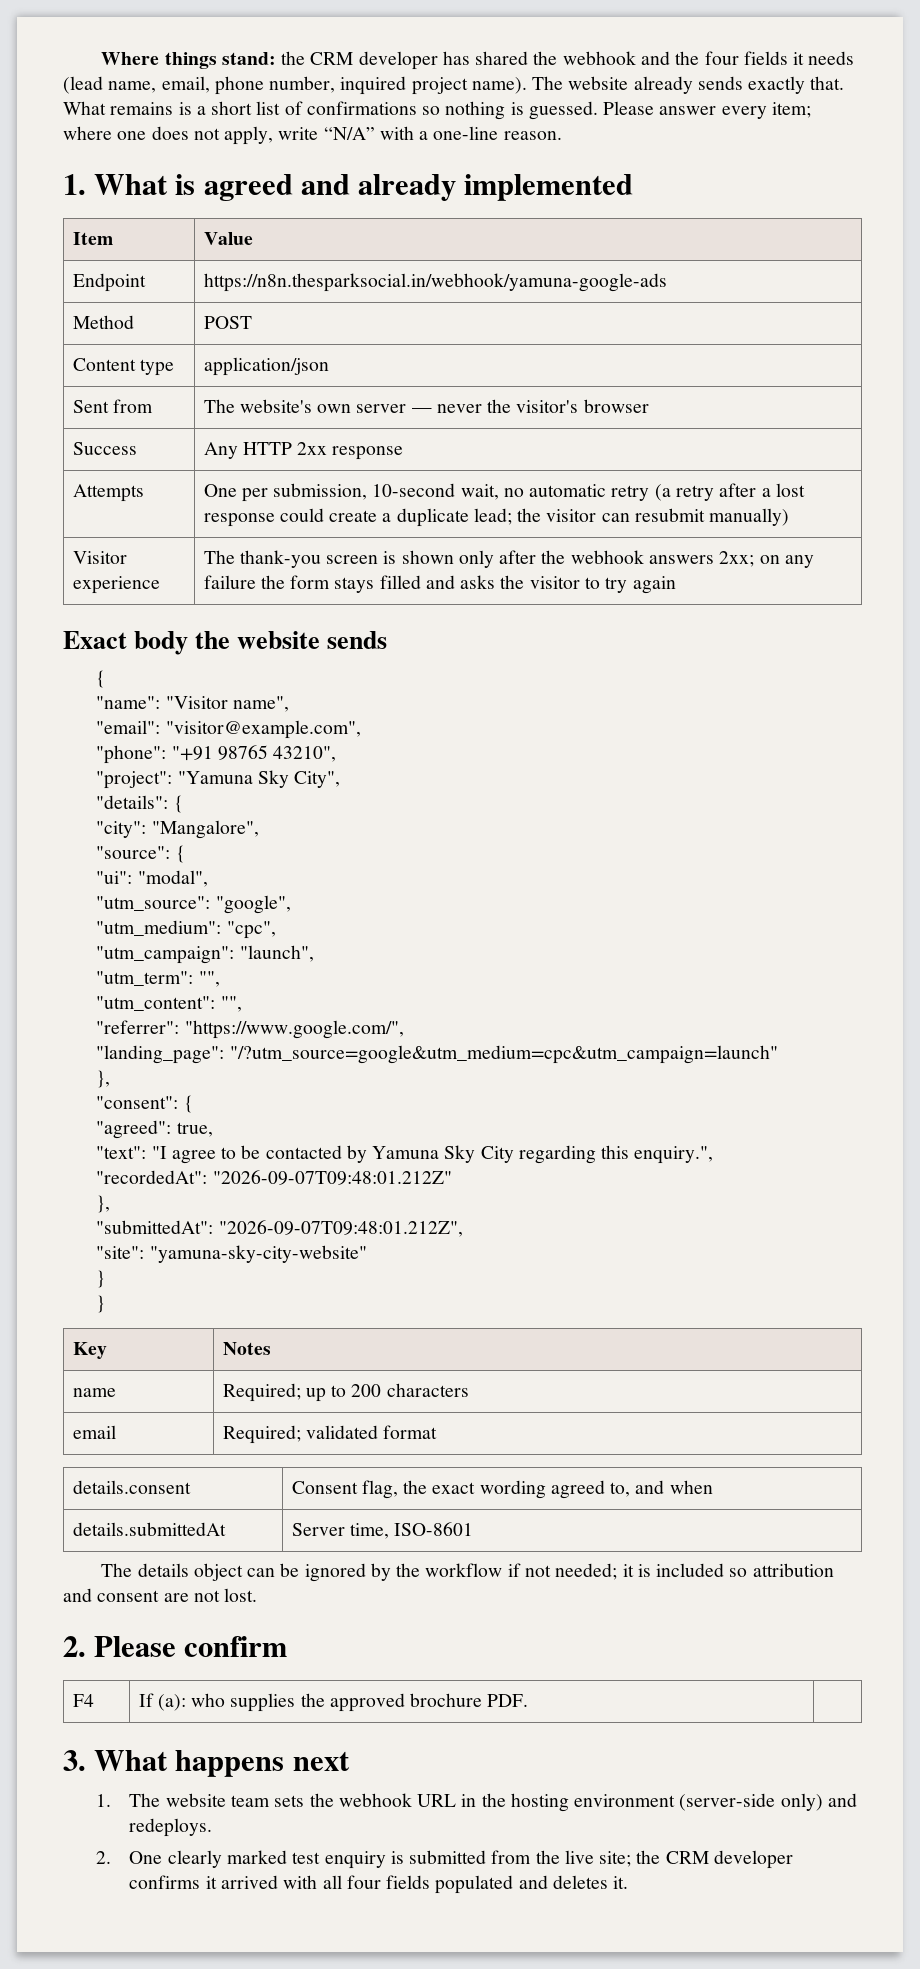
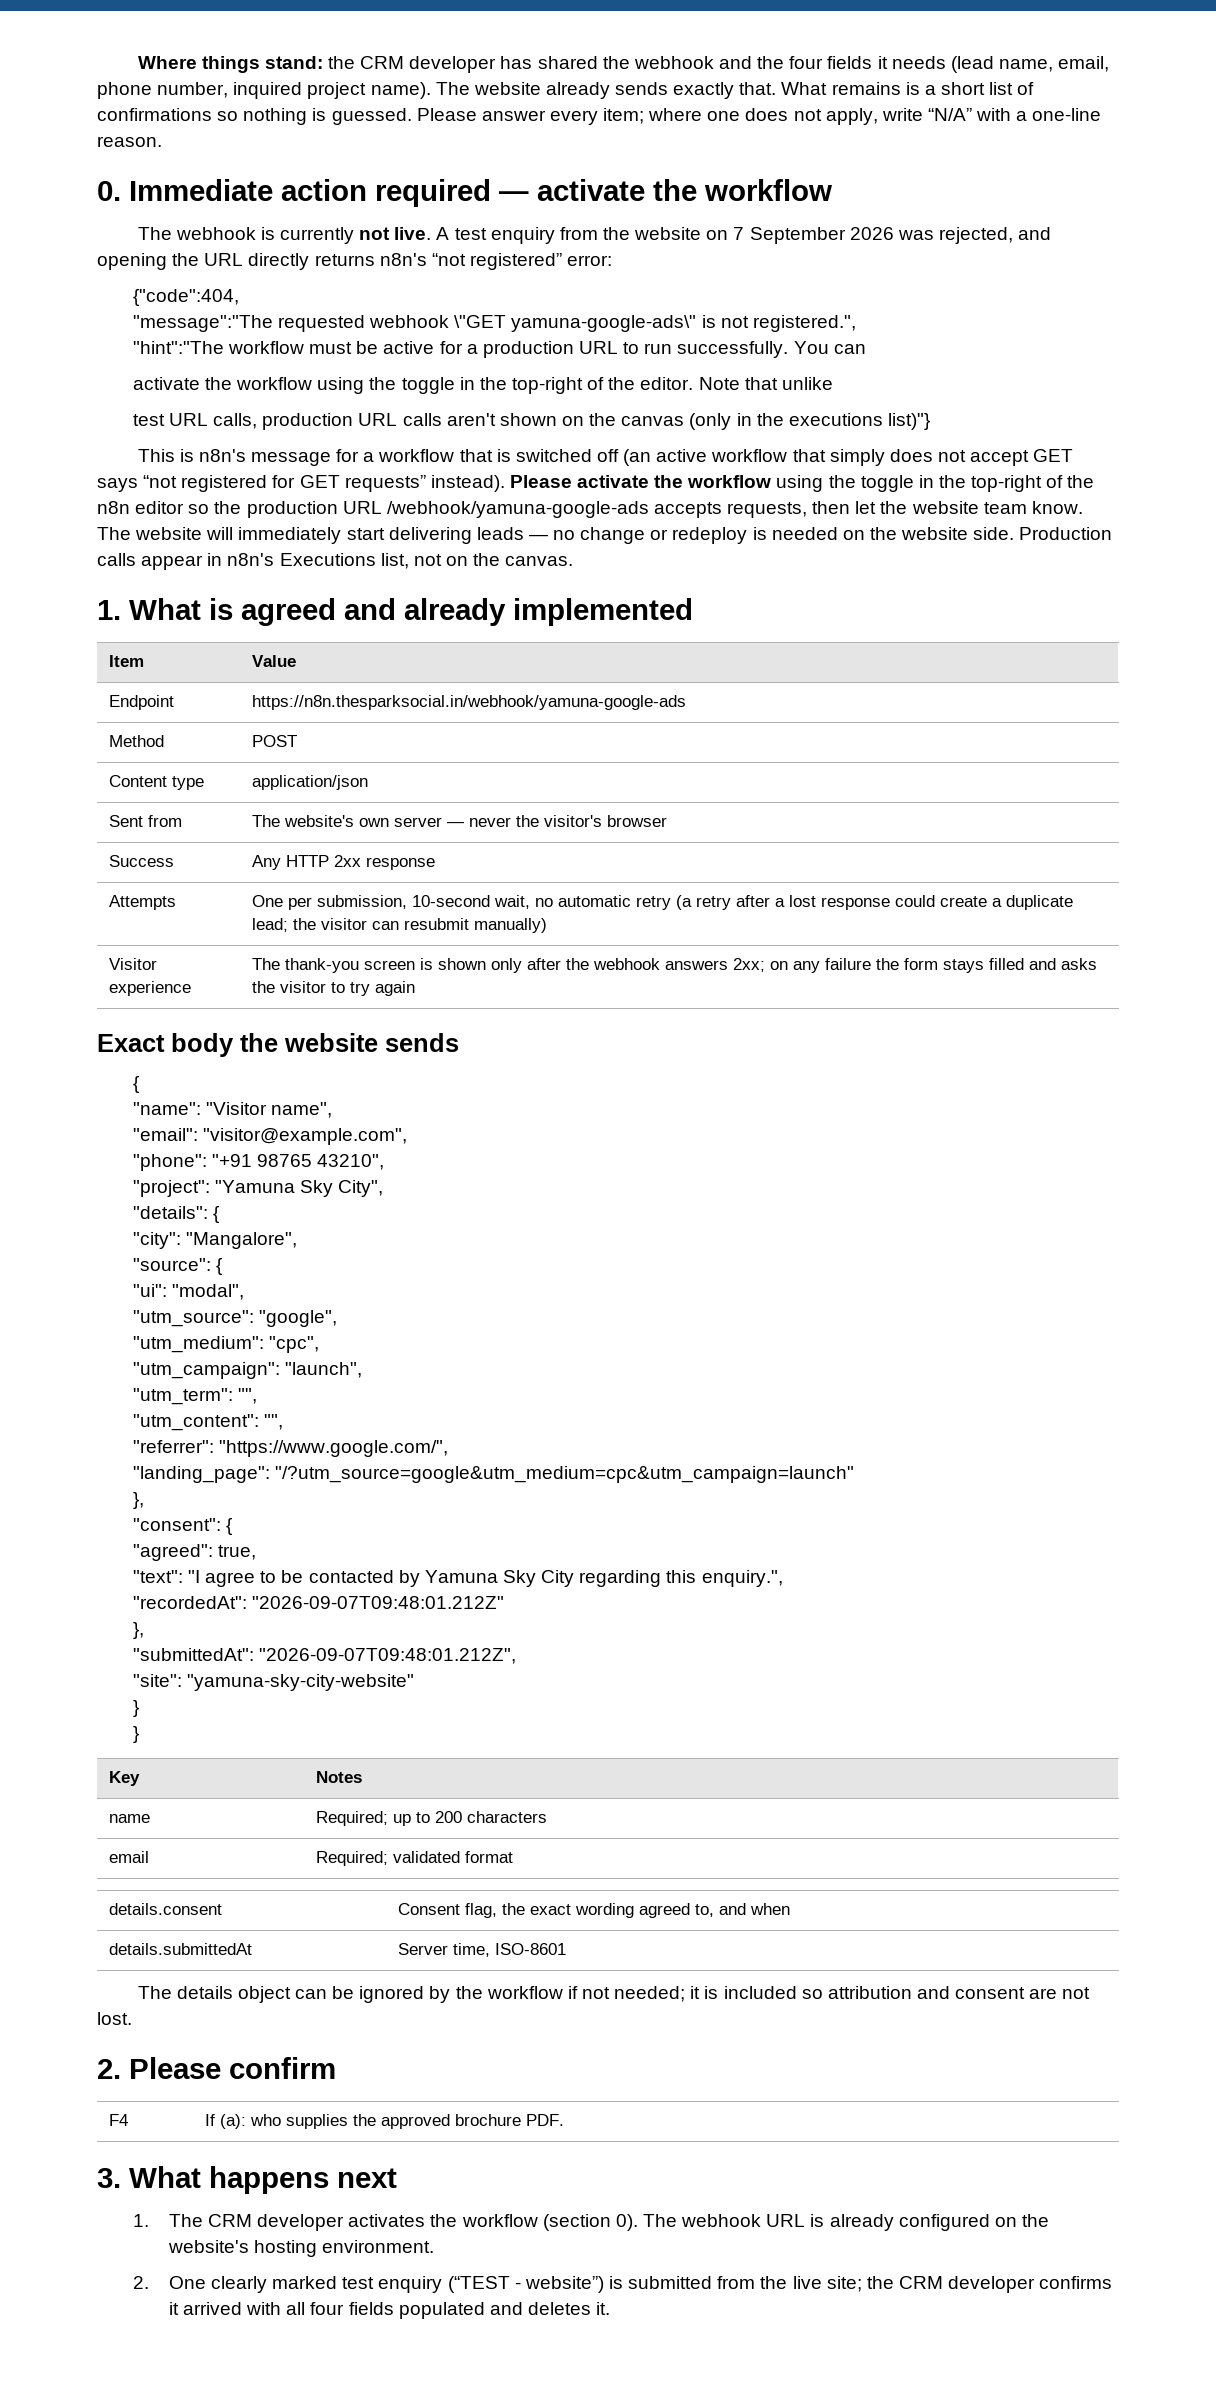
(562, 135) none -> [97,179,832,207] [137,227,1052,244] [97,253,613,270] [132,289,239,306] [132,315,856,332] [132,341,866,358] [132,377,833,394] [132,413,930,430] [137,449,1074,466] [97,475,1095,492] [97,501,1083,518] [97,527,1113,544] [97,553,574,570] // 0. Immediate action required — activate the workflow // The webhook is currently not live. A test enquiry from the website on 7 September 2026 was rejected, and opening the URL directly returns n8n's “not registered” error: // {"code":404, // "message":"The requested webhook \"GET yamuna-google-ads\" is not registered.", // "hint":"The workflow must be active for a production URL to run successfully. You can // activate the workflow using the toggle in the top-right of the editor. Note that unlike // test URL calls, production URL calls aren't shown on the canvas (only in the executions list)"} // This is n8n's message for a workflow that is switched off (an active workflow that simply does not accept GET says “not registered for GET requests” instead). Please activate the workflow using the toggle in the top-right of the n8n editor so the production URL /webhook/yamuna-google-ads accepts requests, then let the website team know. The website will immediately start delivering leads — no change or redeploy is needed on the website side. Production calls appear in n8n's Executions list, not on the canvas.
[165,1793,857,1812] [129,1818,213,1837] website team sets the webhook URL in the hosting environment (server-side only) and redeploys. -> [208,2214,1049,2231] [167,2240,435,2257] CRM developer activates the workflow (section 0). The webhook URL is already configured on the website's hosting environment.
(386, 1860) none -> [447,2276,604,2293] (“TEST - website”)

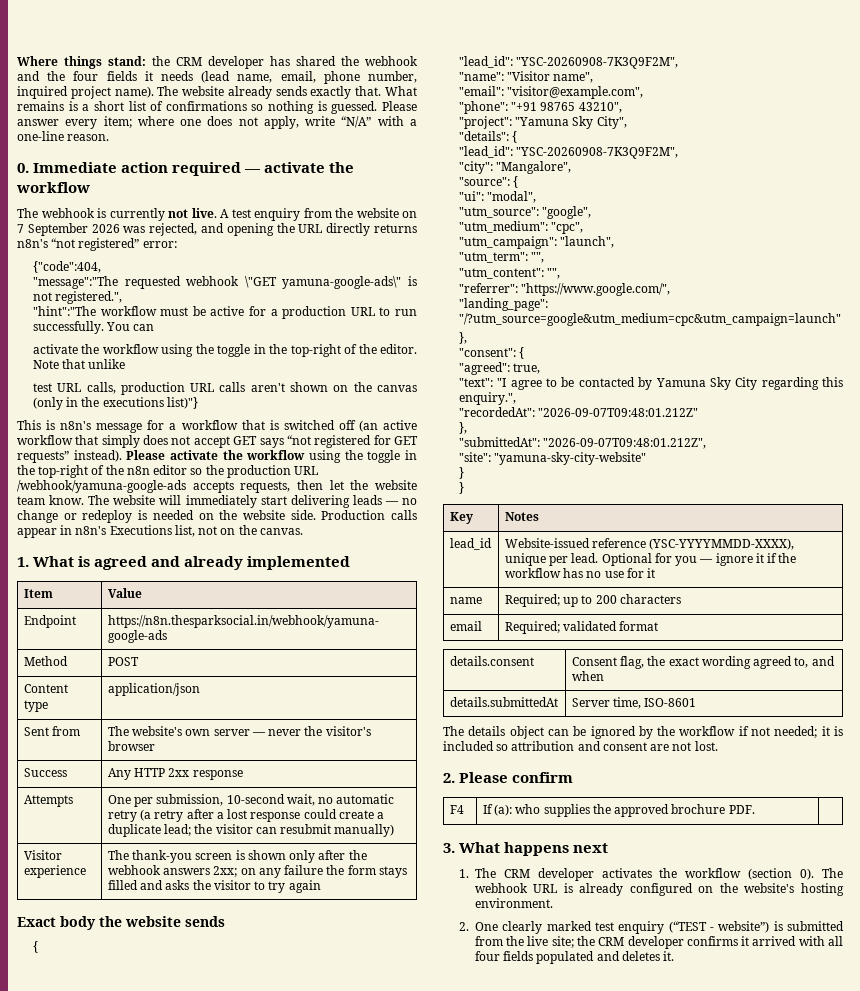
(140, 1084) none -> [458,56,679,69] // "lead_id": "YSC-20260908-7K3Q9F2M",
(221, 1214) none -> [458,146,679,159] // "lead_id": "YSC-20260908-7K3Q9F2M",
(363, 1777) none -> [449,538,492,550] [504,538,795,550] [504,553,797,566] [504,568,656,578] // lead_id | Website-issued reference (YSC-YYYYMMDD-XXXX), unique per lead. Optional for you — ignore it if the workflow has no use for it

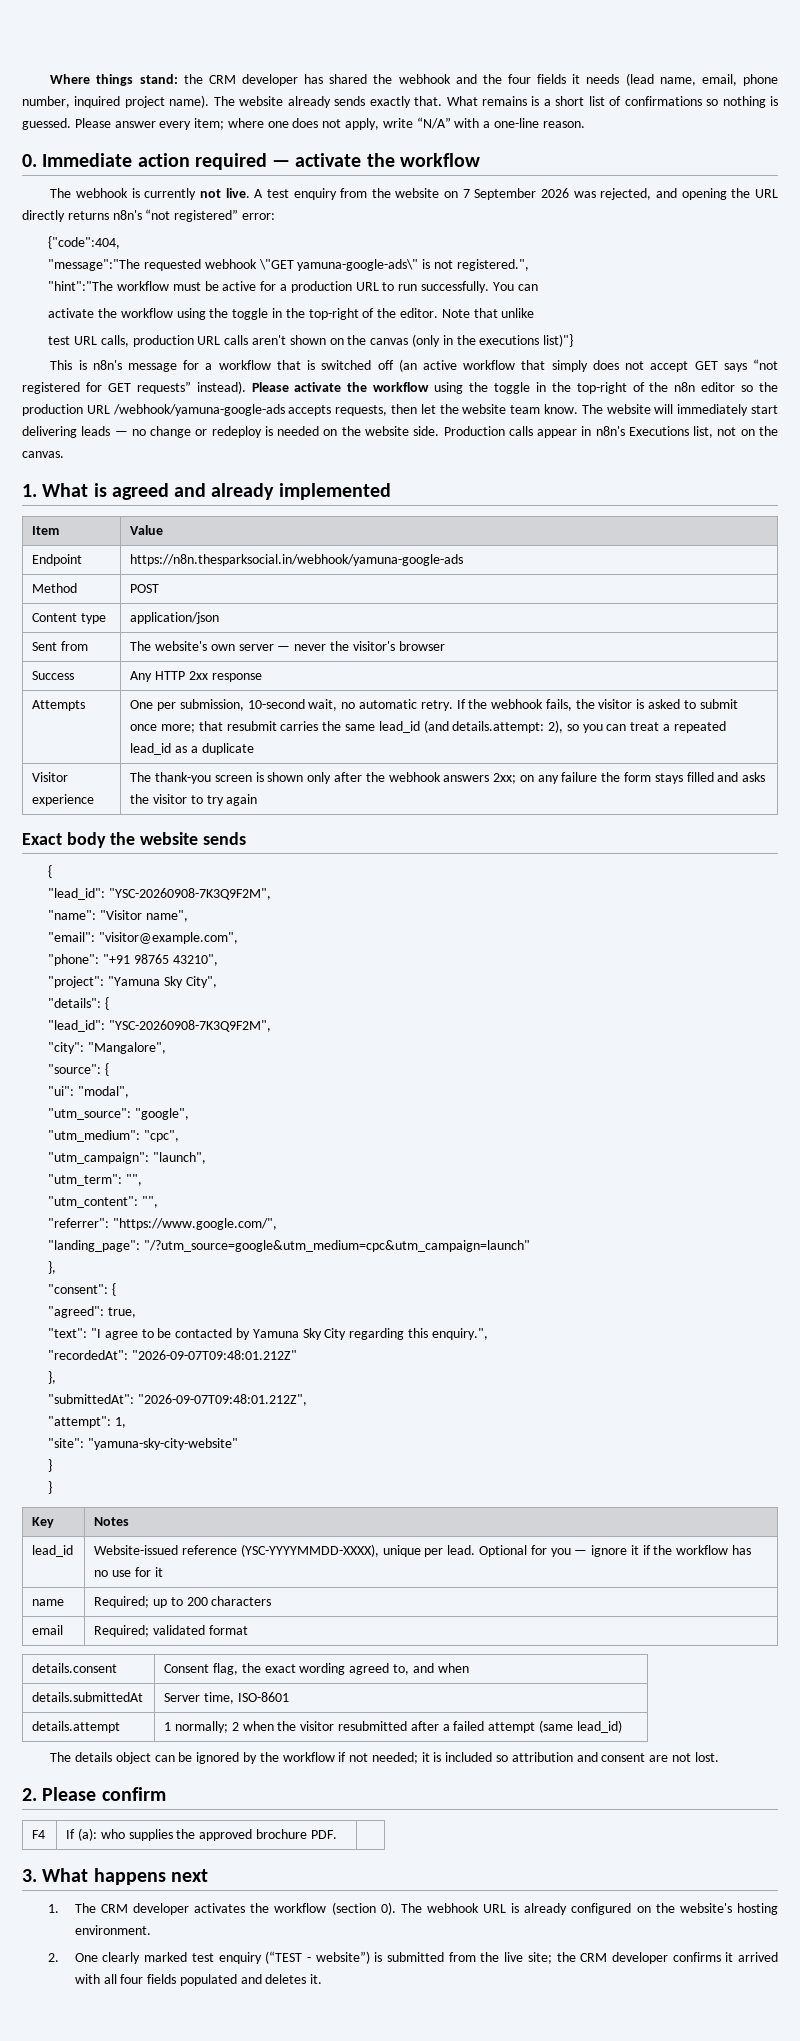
[107,809,385,822] [107,824,395,837] retry (a retry after a lost response could create a duplicate lead; the visitor can resubmit manually) -> [420,699,738,711] [130,720,726,733] [130,743,254,755] retry. If the webhook fails, the visitor is asked to submit once more; that resubmit carries the same lead_id (and details.attempt: 2), so you can treat a repeated lead_id as a duplicate
(707, 443) none -> [48,1416,127,1428] // "attempt": 1,
(697, 702) none -> [32,1721,121,1733] [164,1720,622,1733] // details.attempt | 1 normally; 2 when the visitor resubmitted after a failed attempt (same lead_id)

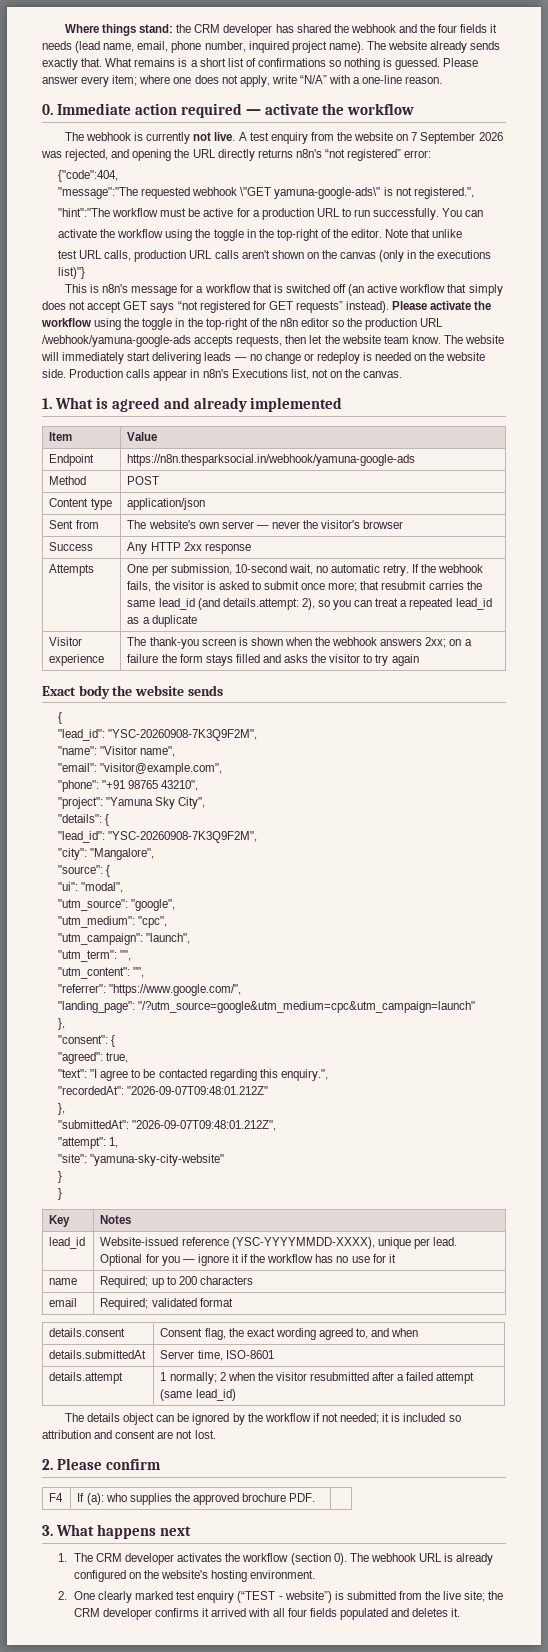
[307,772,363,784] only after -> [284,637,312,646] when
[537,775,559,784] any -> [464,639,472,646] a
[236,1328,347,1340] by Yamuna Sky City -> (207, 1073) none

